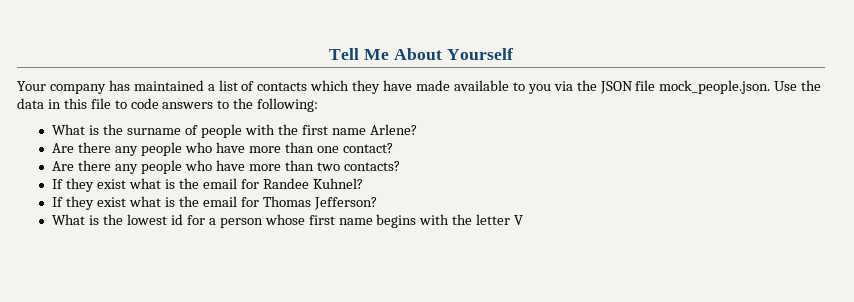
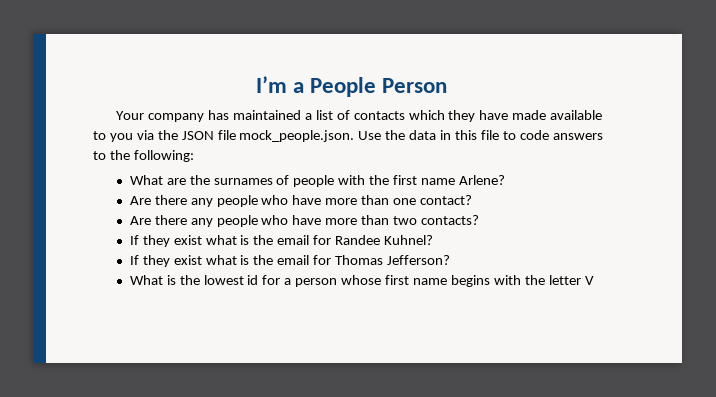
[329,48,513,60] Tell Me About Yourself -> [255,76,448,97] I’m a People Person
[89,124,182,135] is the surname -> [166,175,273,185] are the surnames

